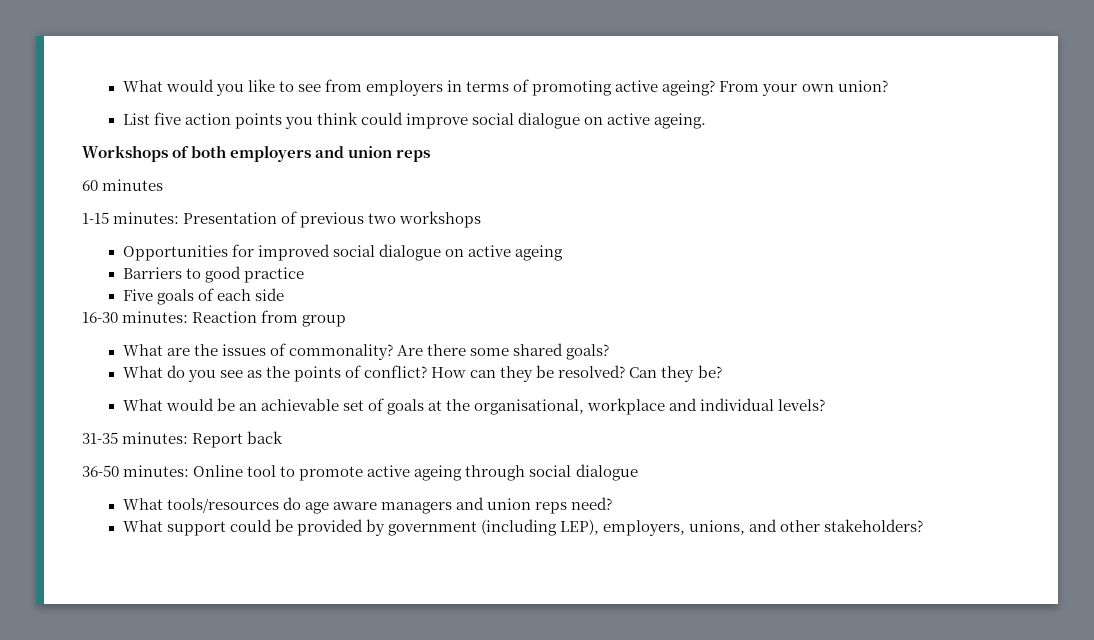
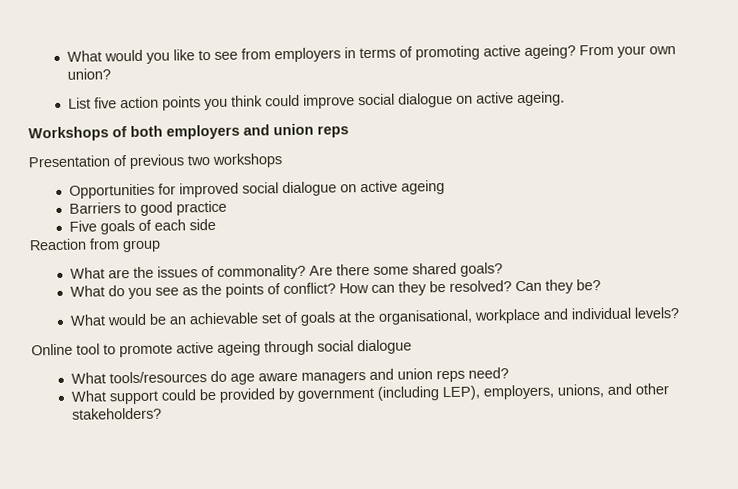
[82,179,164,191] [82,212,180,224] 60 minutes // 1-15 minutes: -> (349, 131) none
[82,311,189,323] 16-30 minutes: -> (216, 224) none
[82,431,284,448] [82,465,190,477] 31-35 minutes: Report back // 36-50 minutes: -> (679, 313) none

